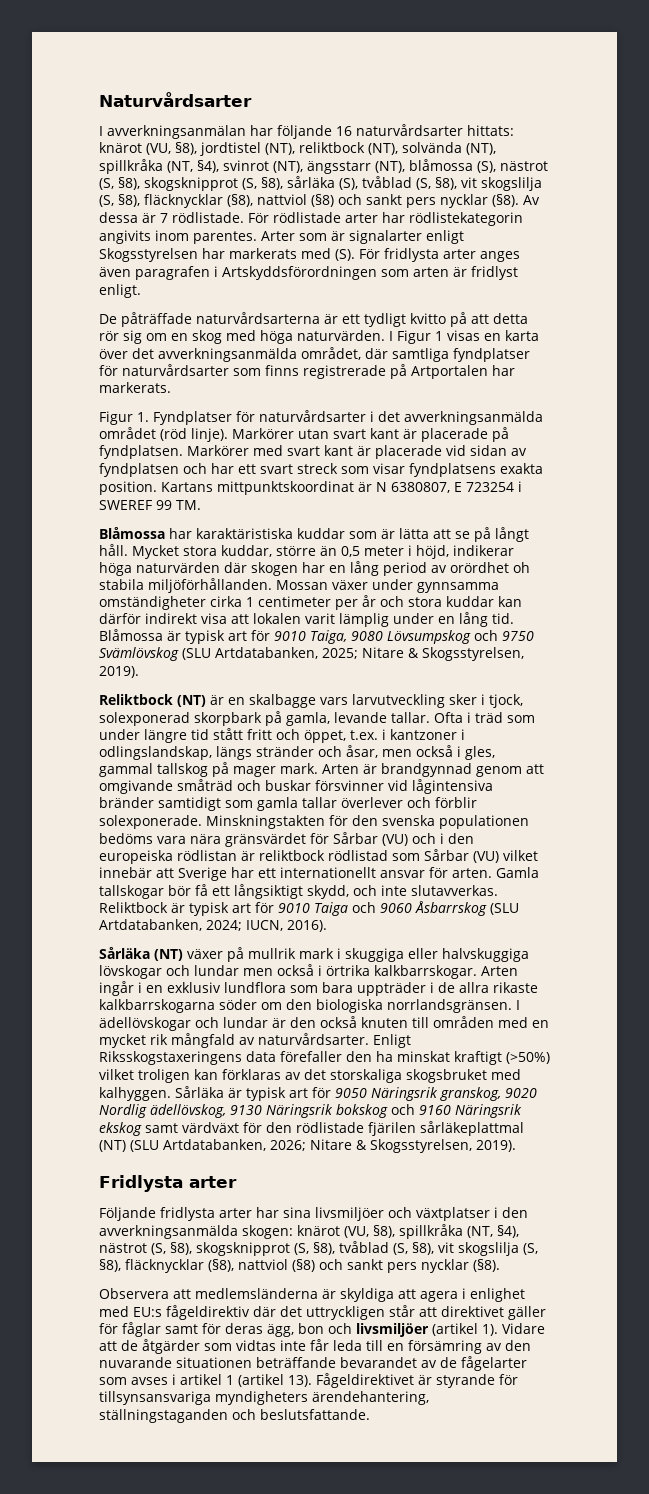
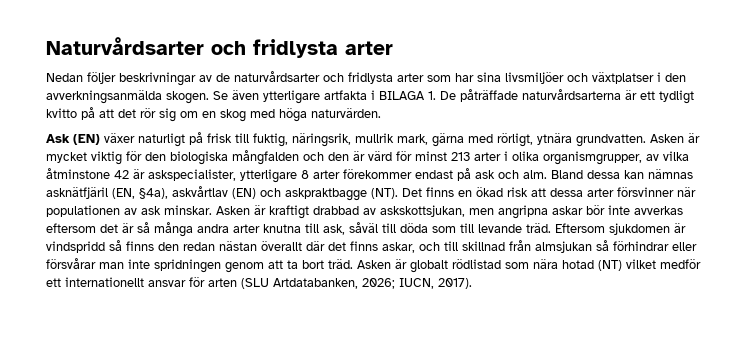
[99,124,514,139] [99,142,496,156] [99,159,548,174] [99,176,542,191] [99,194,540,208] [99,212,523,226] [99,230,464,244] [99,248,520,262] [99,266,518,280] [99,284,141,298] // I avverkningsanmälan har följande 16 naturvårdsarter hittats: knärot (VU, §8), jordtistel (NT), reliktbock (NT), solvända (NT), spillkråka (NT, §4), svinrot (NT), ängsstarr (NT), blåmossa (S), nästrot (S, §8), skogsknipprot (S, §8), sårläka (S), tvåblad (S, §8), vit skogslilja (S, §8), fläcknycklar (§8), nattviol (§8) och sankt pers nycklar (§8). Av dessa är 7 rödlistade. För rödlistade arter har rödlistekategorin angivits inom parentes. Arter som är signalarter enligt Skogsstyrelsen har markerats med (S). För fridlysta arter anges även paragrafen i Artskyddsförordningen som arten är fridlyst enligt. // -> [211,39,393,58] [46,71,686,86] [46,90,436,104] och fridlysta arter // Nedan följer beskrivningar av de naturvårdsarter och fridlysta arter som har sina livsmiljöer och växtplatser i den avverkningsanmälda skogen. Se även ytterligare artfakta i BILAGA 1.
[493,313,528,324] detta -> [118,109,136,118] det
[389,330,539,344] [99,347,530,362] [99,364,515,379] [99,382,171,393] [99,410,543,425] [99,427,509,442] [99,445,527,459] [99,463,543,477] [99,481,522,495] [99,500,201,510] [99,527,529,542] [99,544,514,559] [99,561,530,576] [99,578,499,593] [99,595,522,610] [99,612,514,627] [99,629,534,644] [99,647,524,661] [99,666,139,678] [99,694,523,708] [99,711,535,726] [99,728,465,743] [99,745,495,760] [99,762,544,777] [99,779,493,794] [99,797,477,811] [99,815,529,829] [99,832,474,847] [99,849,538,864] [99,867,539,881] [99,884,498,899] [99,901,519,916] [99,919,327,932] [99,947,529,962] [99,964,518,979] [99,981,538,996] [99,999,520,1013] [99,1016,549,1031] [99,1033,411,1048] [99,1051,550,1065] [99,1069,521,1083] [99,1086,537,1101] [99,1104,522,1118] [99,1121,524,1136] [99,1139,516,1153] [99,1175,237,1192] [99,1207,528,1221] [99,1224,519,1239] [99,1241,538,1256] [99,1259,500,1273] [99,1288,525,1302] [99,1305,546,1320] [99,1322,545,1337] [99,1339,531,1354] [99,1356,527,1371] [99,1373,518,1388] [99,1391,429,1405] [99,1409,370,1423] I Figur 1 visas en karta över det avverkningsanmälda området, där samtliga fyndplatser för naturvårdsarter som finns registrerade på Artportalen har markerats. // Figur 1. Fyndplatser för naturvårdsarter i det avverkningsanmälda området (röd linje). Markörer utan svart kant är placerade på fyndplatsen. Markörer med svart kant är placerade vid sidan av fyndplatsen och har ett svart streck som visar fyndplatsens exakta position. Kartans mittpunktskoordinat är N 6380807, E 723254 i SWEREF 99 TM. // Blåmossa har karaktäristiska kuddar som är lätta att se på långt håll. Mycket stora kuddar, större än 0,5 meter i höjd, indikerar höga naturvärden där skogen har en lång period av orördhet oh stabila miljöförhållanden. Mossan växer under gynnsamma omständigheter cirka 1 centimeter per år och stora kuddar kan därför indirekt visa att lokalen varit lämplig under en lång tid. Blåmossa är typisk art för 9010 Taiga, 9080 Lövsumpskog och 9750 Svämlövskog (SLU Artdatabanken, 2025; Nitare & Skogsstyrelsen, 2019). // Reliktbock (NT) är en skalbagge vars larvutveckling sker i tjock, solexponerad skorpbark på gamla, levande tallar. Ofta i träd som under längre tid stått fritt och öppet, t.ex. i kantzoner i odlingslandskap, längs stränder och åsar, men också i gles, gammal tallskog på mager mark. Arten är brandgynnad genom att omgivande småträd och buskar försvinner vid lågintensiva bränder samtidigt som gamla tallar överlever och förblir solexponerade. Minskningstakten för den svenska populationen bedöms vara nära gränsvärdet för Sårbar (VU) och i den europeiska rödlistan är reliktbock rödlistad som Sårbar (VU) vilket innebär att Sverige har ett internationellt ansvar för arten. Gamla tallskogar bör få ett långsiktigt skydd, och inte slutavverkas. Reliktbock är typisk art för 9010 Taiga och 9060 Åsbarrskog (SLU Artdatabanken, 2024; IUCN, 2016). // Sårläka (NT) växer på mullrik mark i skuggiga eller halvskuggiga lövskogar och lundar men också i örtrika kalkbarrskogar. Arten ingår i en exklusiv lundflora som bara uppträder i de allra rikaste kalkbarrskogarna söder om den biologiska norrlandsgränsen. I ädellövskogar och lundar är den också knuten till områden med en mycket rik mångfald av naturvårdsarter. Enligt Riksskogstaxeringens data förefaller den ha minskat kraftigt (>50%) vilket troligen kan förklaras av det storskaliga skogsbruket med kalhyggen. Sårläka är typisk art för 9050 Näringsrik granskog, 9020 Nordlig ädellövskog, 9130 Näringsrik bokskog och 9160 Näringsrik ekskog samt värdväxt för den rödlistade fjärilen sårläkeplattmal (NT) (SLU Artdatabanken, 2026; Nitare & Skogsstyrelsen, 2019). // Fridlysta arter // Följande fridlysta arter har sina livsmiljöer och växtplatser i den avverkningsanmälda skogen: knärot (VU, §8), spillkråka (NT, §4), nästrot (S, §8), skogsknipprot (S, §8), tvåblad (S, §8), vit skogslilja (S, §8), fläcknycklar (§8), nattviol (§8) och sankt pers nycklar (§8). // Observera att medlemsländerna är skyldiga att agera i enlighet med EU:s fågeldirektiv där det uttryckligen står att direktivet gäller för fåglar samt för deras ägg, bon och livsmiljöer (artikel 1). Vidare att de åtgärder som vidtas inte får leda till en försämring av den nuvarande situationen beträffande bevarandet av de fågelarter som avses i artikel 1 (artikel 13). Fågeldirektivet är styrande för tillsynsansvariga myndigheters ärendehantering, ställningstaganden och beslutsfattande. -> [46,132,700,147] [46,150,689,165] [46,168,693,183] [46,186,696,201] [46,205,683,219] [46,222,686,237] [46,240,697,253] [46,258,701,273] [46,277,472,289] // Ask (EN) växer naturligt på frisk till fuktig, näringsrik, mullrik mark, gärna med rörligt, ytnära grundvatten. Asken är mycket viktig för den biologiska mångfalden och den är värd för minst 213 arter i olika organismgrupper, av vilka åtminstone 42 är askspecialister, ytterligare 8 arter förekommer endast på ask och alm. Bland dessa kan nämnas asknätfjäril (EN, §4a), askvårtlav (EN) och askpraktbagge (NT). Det finns en ökad risk att dessa arter försvinner när populationen av ask minskar. Asken är kraftigt drabbad av askskottsjukan, men angripna askar bör inte avverkas eftersom det är så många andra arter knutna till ask, såväl till döda som till levande träd. Eftersom sjukdomen är vindspridd så finns den redan nästan överallt där det finns askar, och till skillnad från almsjukan så förhindrar eller försvårar man inte spridningen genom att ta bort träd. Asken är globalt rödlistad som nära hotad (NT) vilket medför ett internationellt ansvar för arten (SLU Artdatabanken, 2026; IUCN, 2017).

